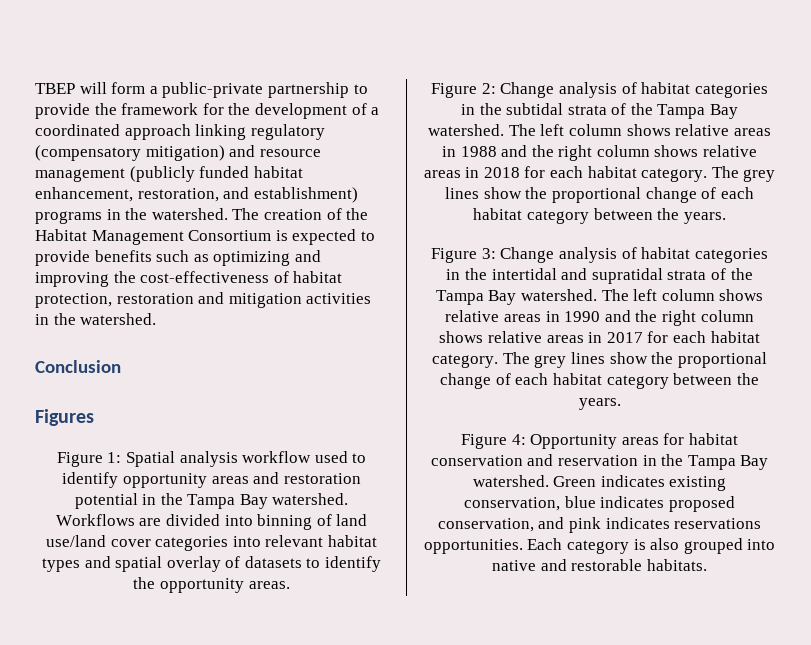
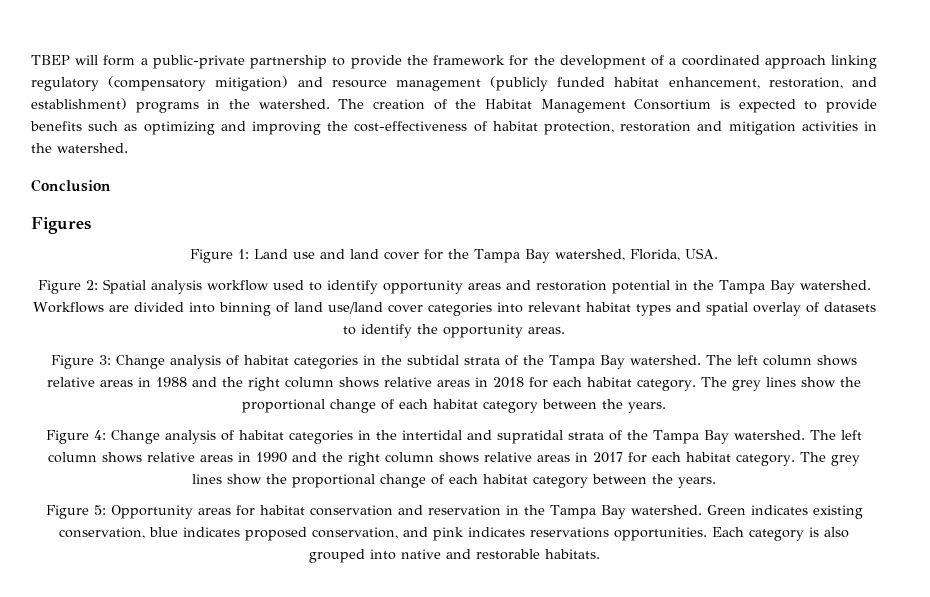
(122, 457) none -> [254,248,718,263] [37,280,98,294] Land use and land cover for the Tampa Bay watershed, Florida, USA. // Figure 2:
[481,83,496,94] 2: -> [99,355,112,365] 3:
[481,248,496,259] 3: -> [94,430,107,440] 4:
[511,434,526,445] 4: -> [93,505,106,515] 5:

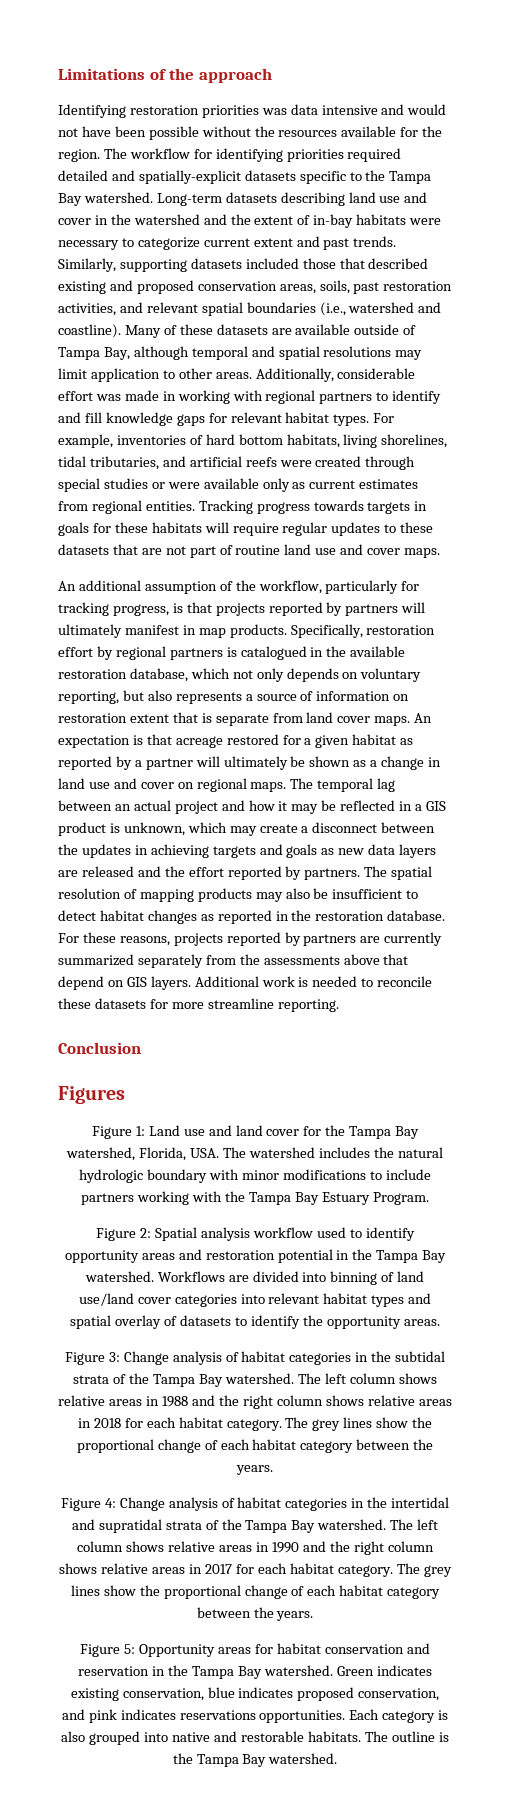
[31,55,878,69] [31,76,877,91] [31,98,877,113] [30,121,878,135] [31,143,128,153] TBEP will form a public-private partnership to provide the framework for the development of a coordinated approach linking regulatory (compensatory mitigation) and resource management (publicly funded habitat enhancement, restoration, and establishment) programs in the watershed. The creation of the Habitat Management Consortium is expected to provide benefits such as optimizing and improving the cost-effectiveness of habitat protection, restoration and mitigation activities in the watershed. -> [58,68,272,83] [58,104,447,118] [58,126,443,140] [58,148,402,162] [58,170,432,184] [58,192,428,206] [58,214,442,228] [58,236,397,250] [58,258,429,272] [58,280,453,294] [58,302,442,316] [58,324,417,338] [58,346,423,360] [58,368,416,382] [58,390,442,404] [58,412,395,426] [58,434,448,448] [58,456,416,470] [58,478,419,492] [58,500,428,514] [58,522,434,536] [58,544,441,558] [58,580,420,594] [58,602,426,616] [58,624,436,638] [58,646,406,660] [58,668,422,682] [58,690,410,704] [58,712,433,726] [58,734,414,748] [58,756,442,770] [58,778,396,792] [58,800,446,814] [58,822,436,836] [58,844,437,858] [58,866,433,880] [58,888,419,902] [58,910,446,924] [58,932,443,946] [58,954,409,968] [58,976,433,990] [58,998,339,1012] Limitations of the approach // Identifying restoration priorities was data intensive and would not have been possible without the resources available for the region. The workflow for identifying priorities required detailed and spatially-explicit datasets specific to the Tampa Bay watershed. Long-term datasets describing land use and cover in the watershed and the extent of in-bay habitats were necessary to categorize current extent and past trends. Similarly, supporting datasets included those that described existing and proposed conservation areas, soils, past restoration activities, and relevant spatial boundaries (i.e., watershed and coastline). Many of these datasets are available outside of Tampa Bay, although temporal and spatial resolutions may limit application to other areas. Additionally, considerable effort was made in working with regional partners to identify and fill knowledge gaps for relevant habitat types. For example, inventories of hard bottom habitats, living shorelines, tidal tributaries, and artificial reefs were created through special studies or were available only as current estimates from regional entities. Tracking progress towards targets in goals for these habitats will require regular updates to these datasets that are not part of routine land use and cover maps. // An additional assumption of the workflow, particularly for tracking progress, is that projects reported by partners will ultimately manifest in map products. Specifically, restoration effort by regional partners is catalogued in the available restoration database, which not only depends on voluntary reporting, but also represents a source of information on restoration extent that is separate from land cover maps. An expectation is that acreage restored for a given habitat as reported by a partner will ultimately be shown as a change in land use and cover on regional maps. The temporal lag between an actual project and how it may be reflected in a GIS product is unknown, which may create a disconnect between the updates in achieving targets and goals as new data layers are released and the effort reported by partners. The spatial resolution of mapping products may also be insufficient to detect habitat changes as reported in the restoration database. For these reasons, projects reported by partners are currently summarized separately from the assessments above that depend on GIS layers. Additional work is needed to reconcile these datasets for more streamline reporting.
(718, 253) none -> [223,1147,443,1158] [79,1169,431,1183] [81,1191,429,1205] The watershed includes the natural hydrologic boundary with minor modifications to include partners working with the Tampa Bay Estuary Program.
(600, 554) none -> [364,1731,449,1742] [172,1753,338,1767] The outline is the Tampa Bay watershed.

